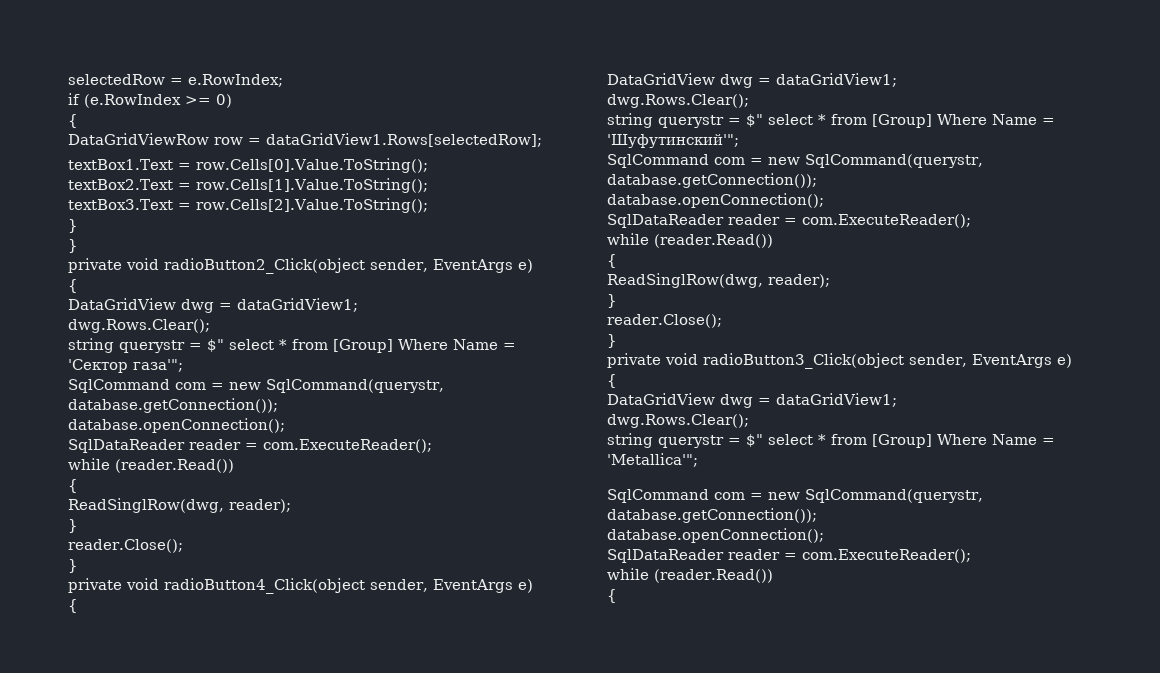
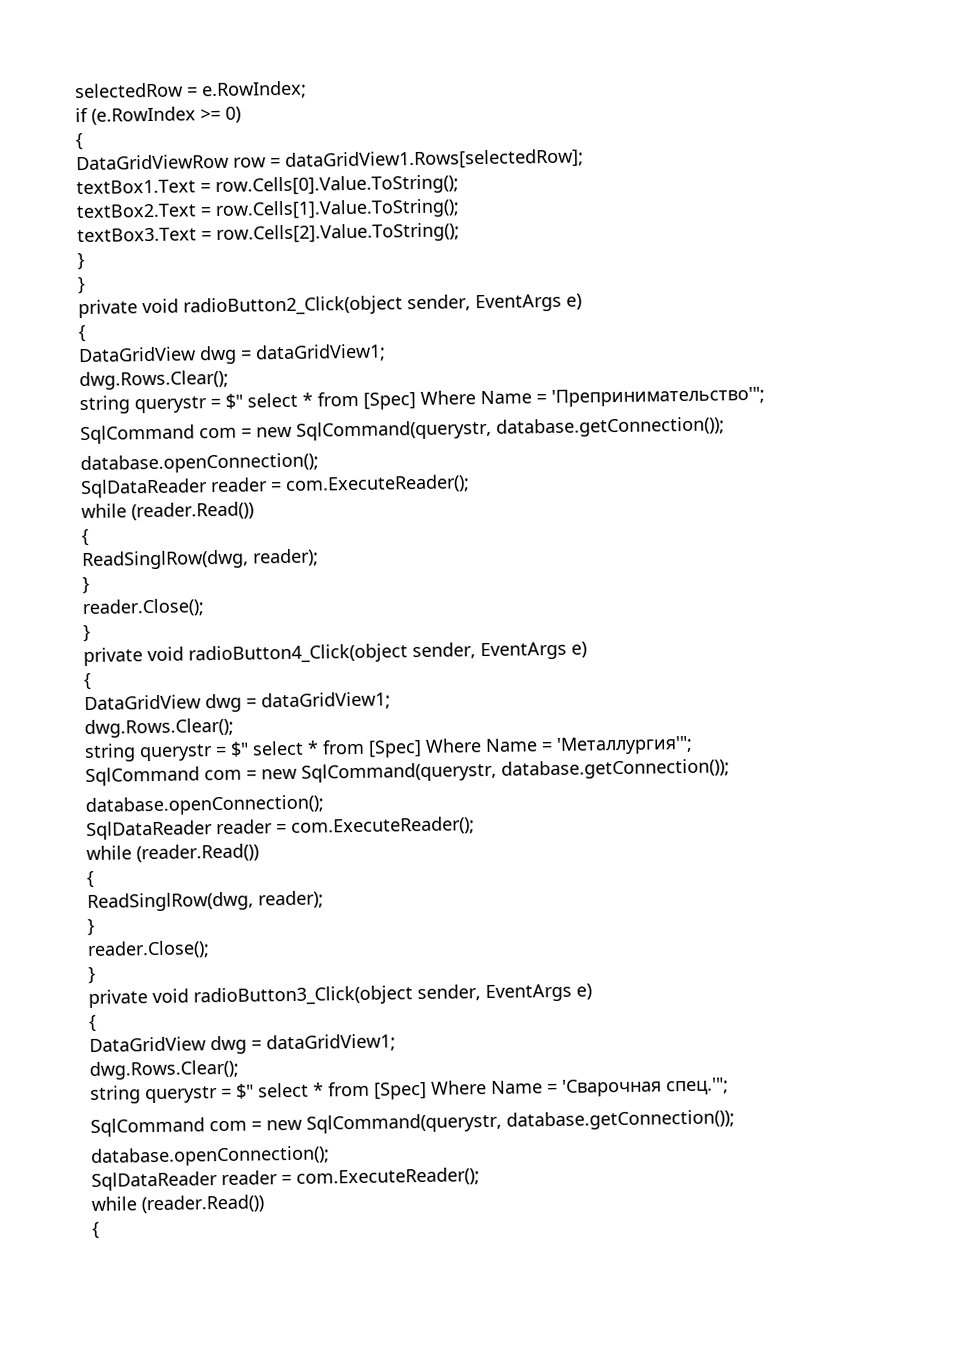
[333,339,516,353] [68,359,183,373] [Group] Where Name = 'Сектор газа'"; -> [363,386,765,410] [Spec] Where Name = 'Препринимательство'";
[872,114,1055,128] [607,134,739,148] [Group] Where Name = 'Шуфутинский'"; -> [368,735,693,758] [Spec] Where Name = 'Металлургия'";
[872,434,1055,448] [607,453,698,467] [Group] Where Name = 'Metallica'"; -> [374,1077,729,1100] [Spec] Where Name = 'Сварочная спец.'";

